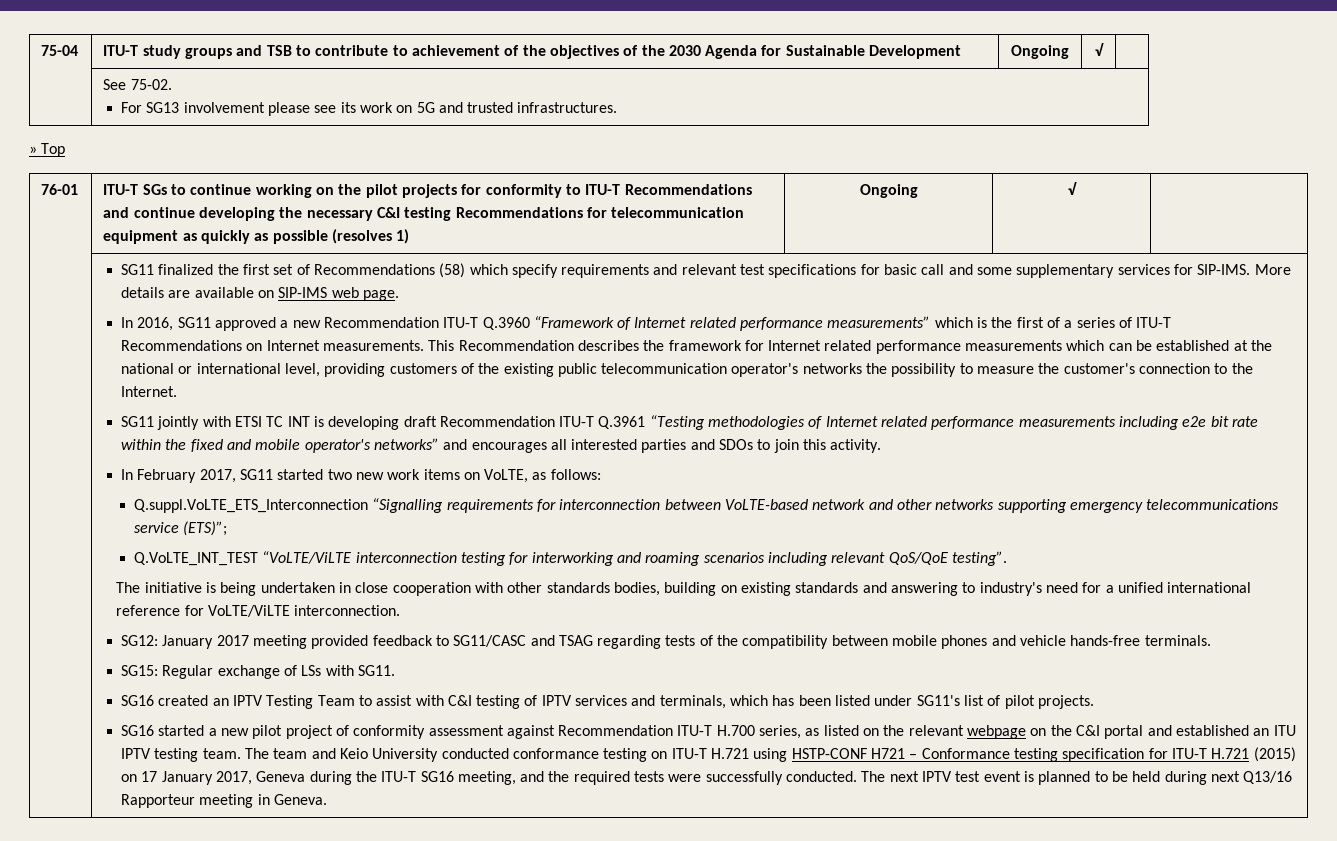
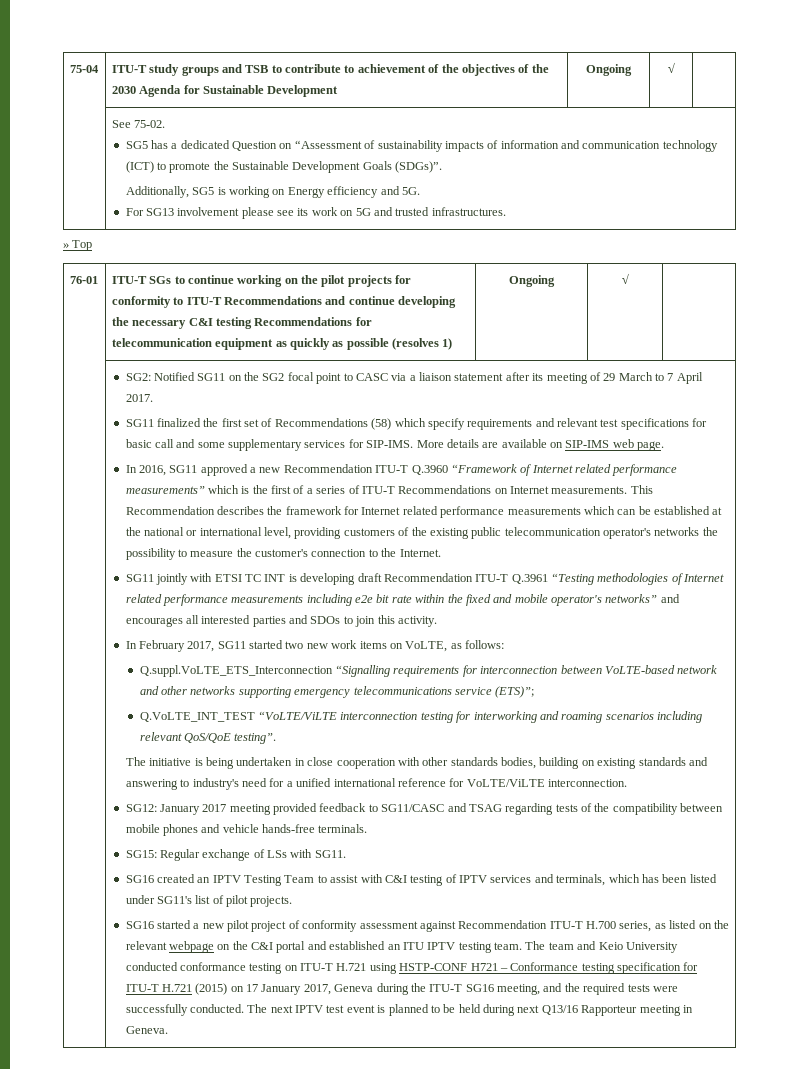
(172, 84) none -> [125,140,718,152] [125,161,443,173] [125,186,420,198] // SG5 has a dedicated Question on “Assessment of sustainability impacts of information and communication technology (ICT) to promote the Sustainable Development Goals (SDGs)”. // Additionally, SG5 is working on Energy efficiency and 5G.
(1077, 188) none -> [125,372,703,384] [125,394,153,402] SG2: Notified SG11 on the SG2 focal point to CASC via a liaison statement after its meeting of 29 March to 7 April 2017. //

